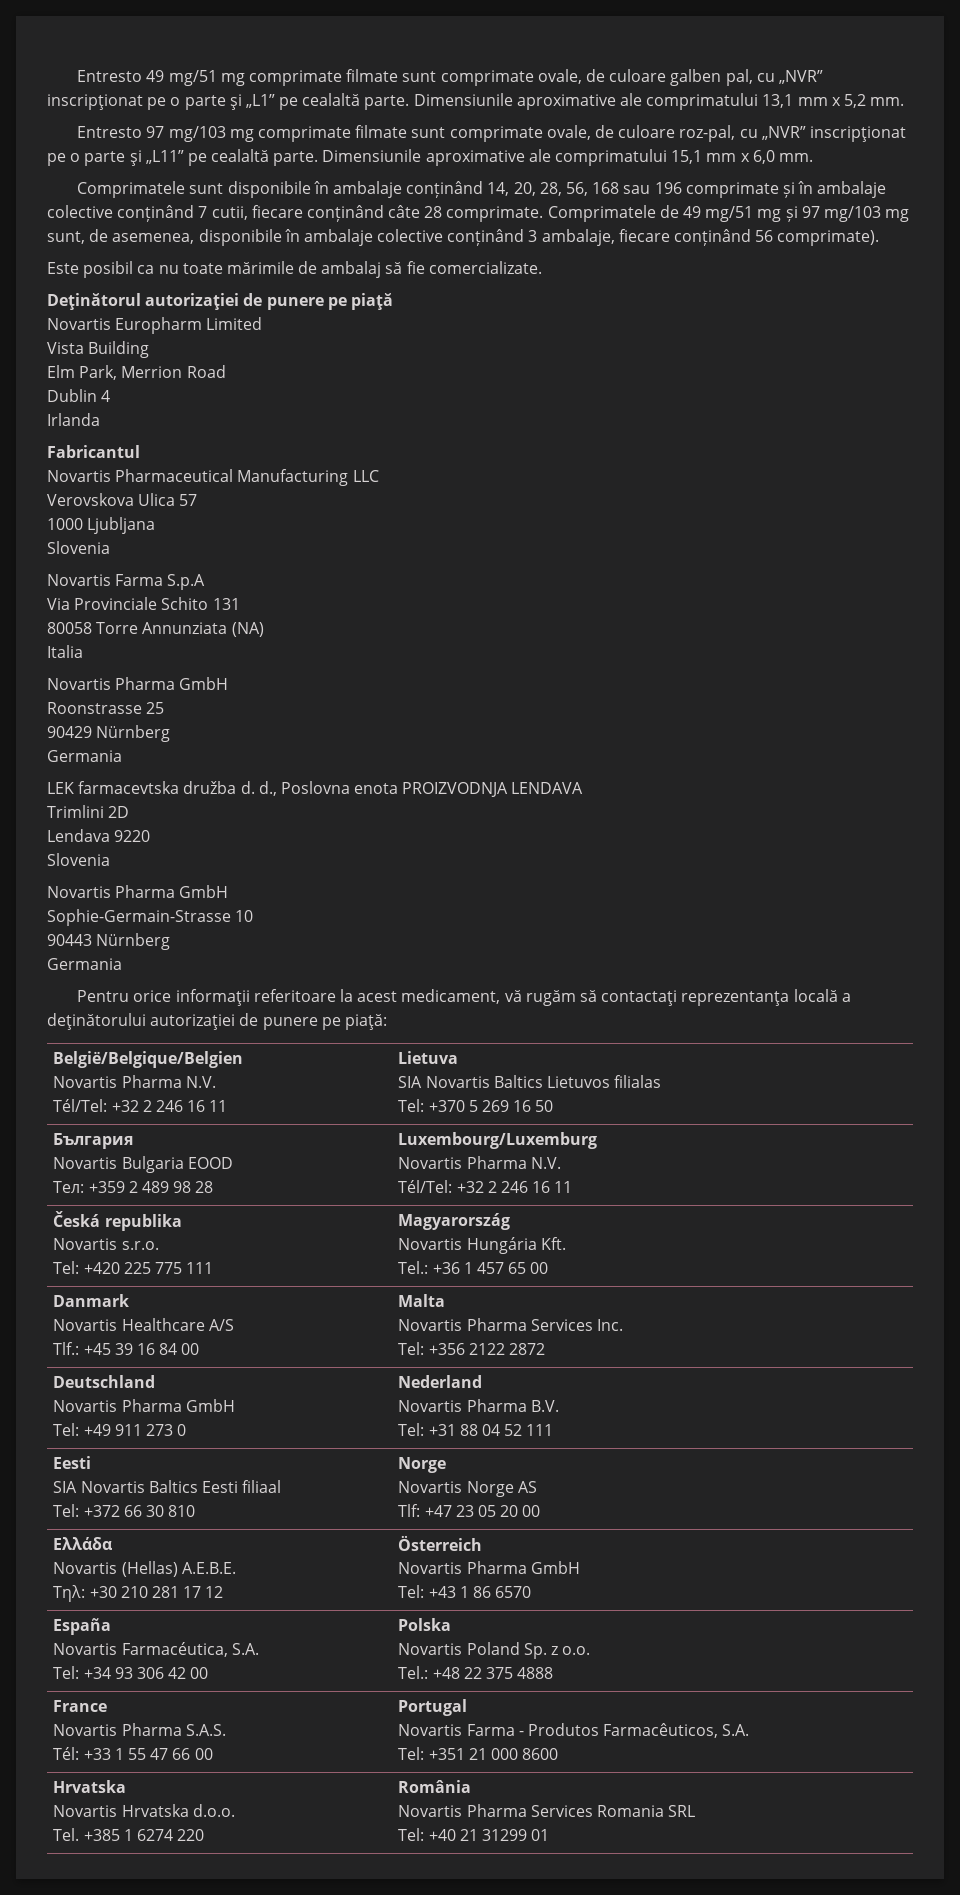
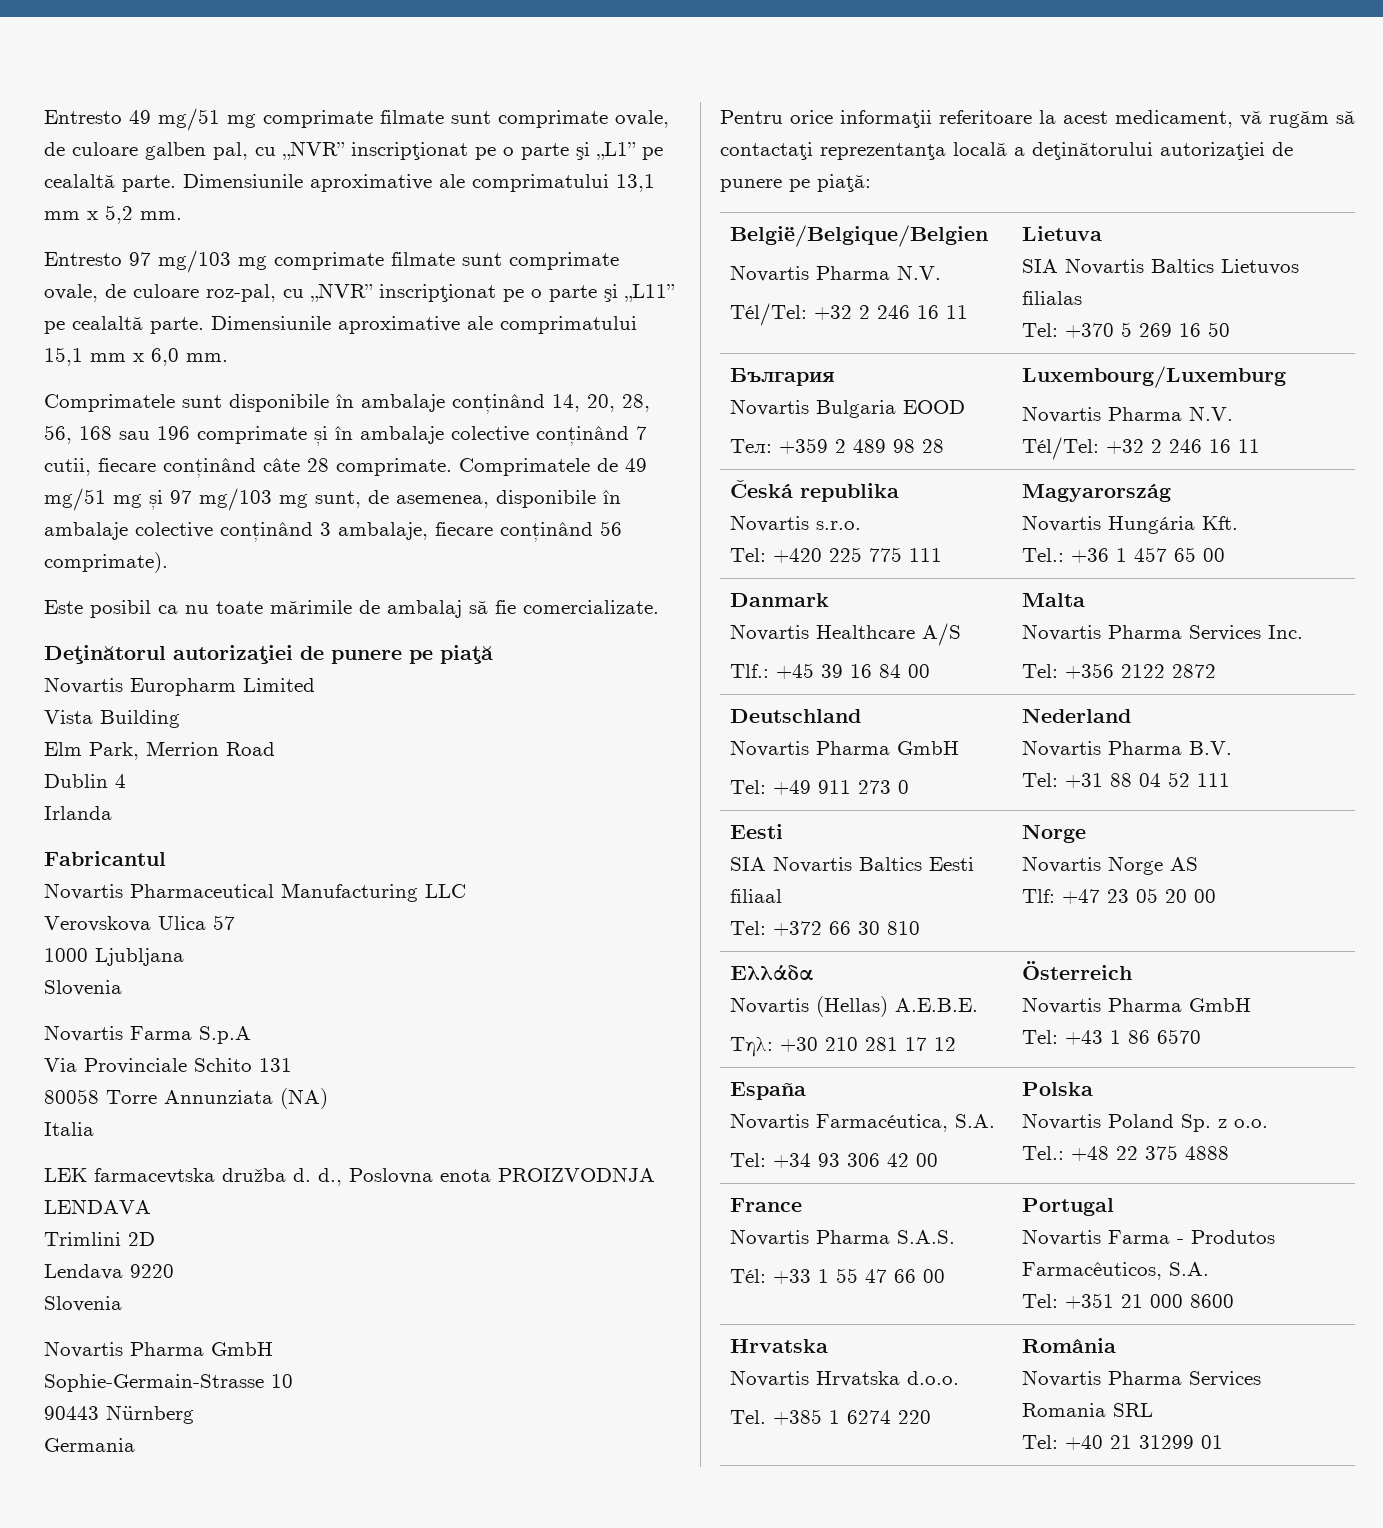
[47,677,229,690] [47,702,165,714] [47,725,171,742] [47,750,122,762] // Novartis Pharma GmbH // Roonstrasse 25 // 90429 Nürnberg // Germania -> (94, 1129) none

